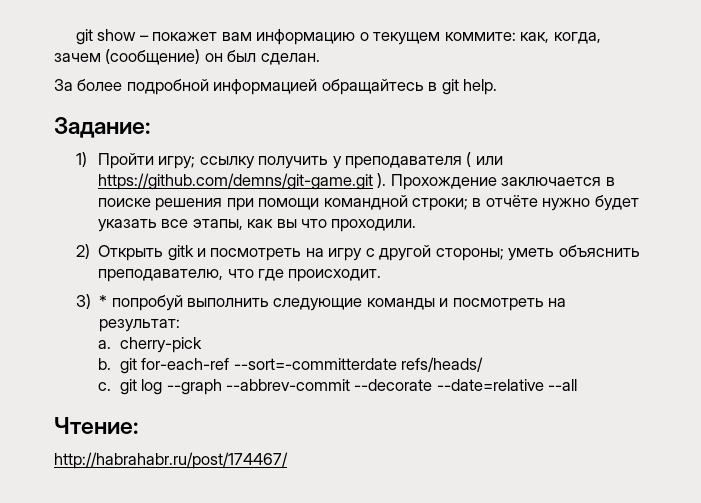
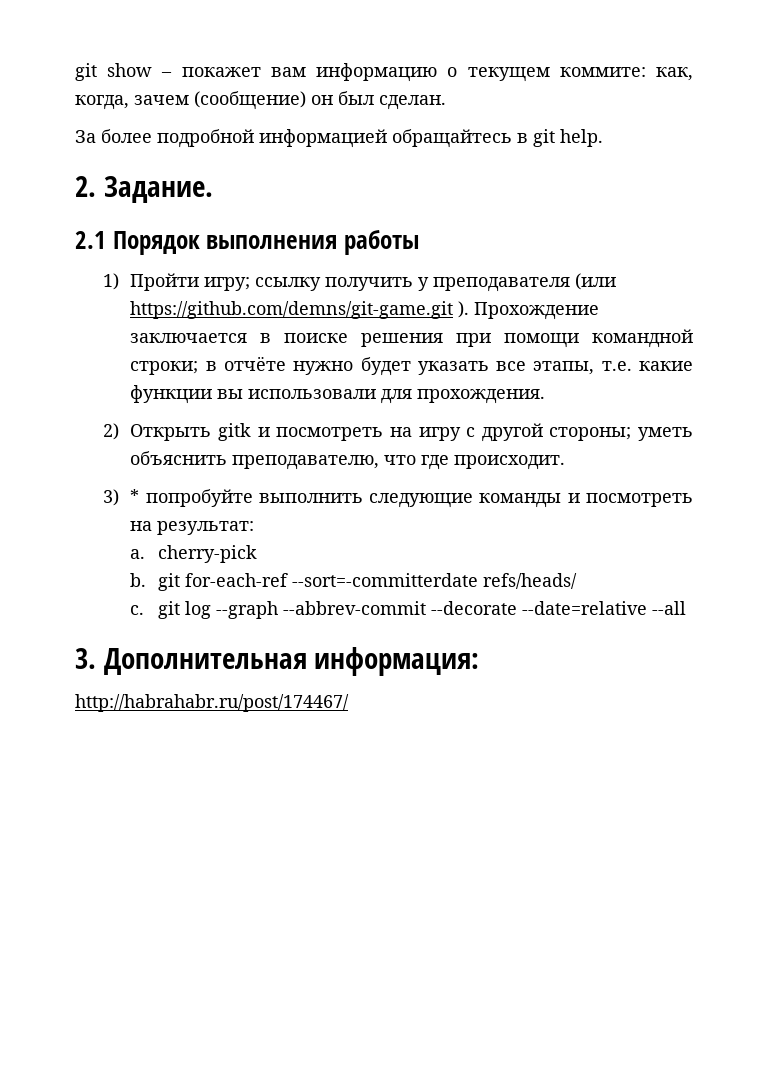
[54,117,150,138] Задание: -> [75,176,213,203] [75,230,419,255] 2. Задание. // 2.1 Порядок выполнения работы
[466,152,503,167] ( или -> [575,273,617,290] (или
[247,219,417,232] как вы что проходили. -> [601,361,694,371] [130,385,546,404] т.е. какие функции вы использовали для прохождения.
[111,295,183,311] попробуй -> [145,489,253,507] попробуйте
[54,417,138,434] Чтение: -> [75,647,480,676] 3. Дополнительная информация:

